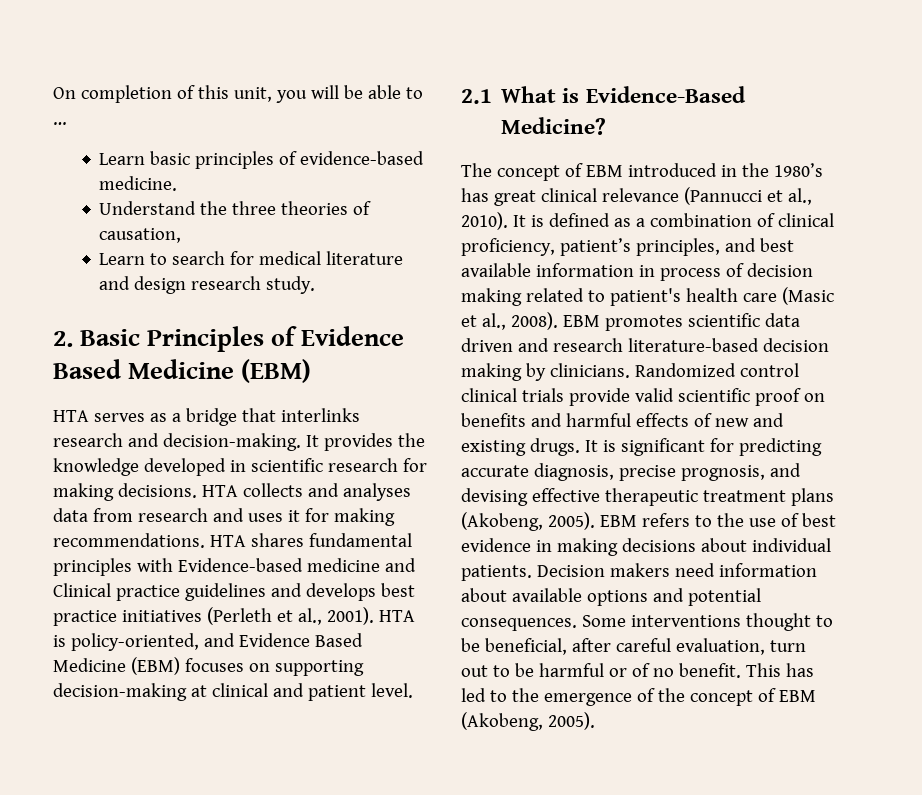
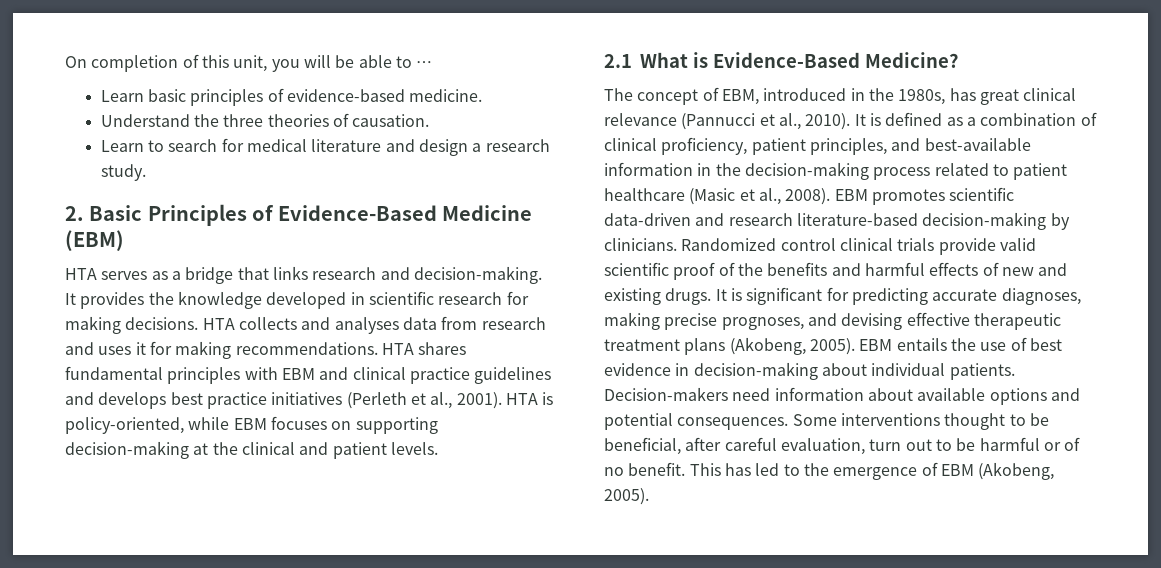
[99,228,182,243] causation, -> [352,114,430,127] causation.
(187, 285) none -> [472,143,482,152] a
[301,326,405,346] [53,359,121,379] Evidence Based -> [277,205,437,221] Evidence-Based
[280,408,360,422] interlinks -> [272,266,308,280] links
[177,558,416,572] [53,583,111,597] Evidence-based medicine and Clinical -> [281,367,406,380] EBM and clinical
[203,633,363,647] [53,657,180,675] and Evidence Based Medicine (EBM) -> [188,417,267,430] while EBM
(207, 691) none -> [212,442,238,455] the
[370,683,413,698] level. -> [390,442,438,455] levels.
[585,165,623,177] EBM -> [721,89,759,105] EBM,
[773,163,823,177] 1980’s -> [898,89,946,105] 1980s,
[559,238,631,256] patient’s -> [751,138,806,155] patient
[759,238,794,252] [461,263,813,281] [461,288,777,306] best available information in process of decision making related to patient's health care -> [924,138,1031,151] [604,162,1068,180] [604,188,685,201] best-available information in the decision-making process related to patient healthcare
[764,313,800,327] [461,338,513,352] data driven -> [604,213,691,226] data-driven
[762,338,829,352] [461,363,522,381] decision making -> [922,212,1047,230] decision-making
[803,393,825,402] on -> [718,262,763,276] of the
[533,463,765,481] diagnosis, precise prognosis, -> [1001,288,1081,305] [604,312,804,330] diagnoses, making precise prognoses,
[641,513,712,527] refers to -> [896,338,947,351] entails
[556,538,696,556] making decisions -> [693,362,818,380] decision-making
[536,563,670,577] Decision makers -> [604,387,728,401] Decision-makers
[657,688,776,706] the concept of -> (938, 469) none

